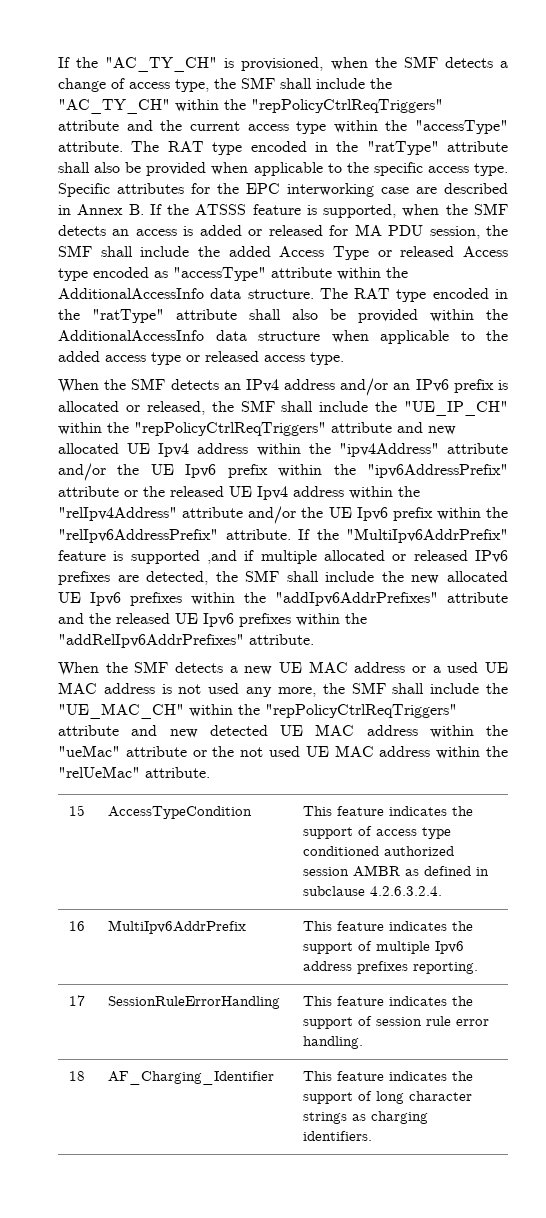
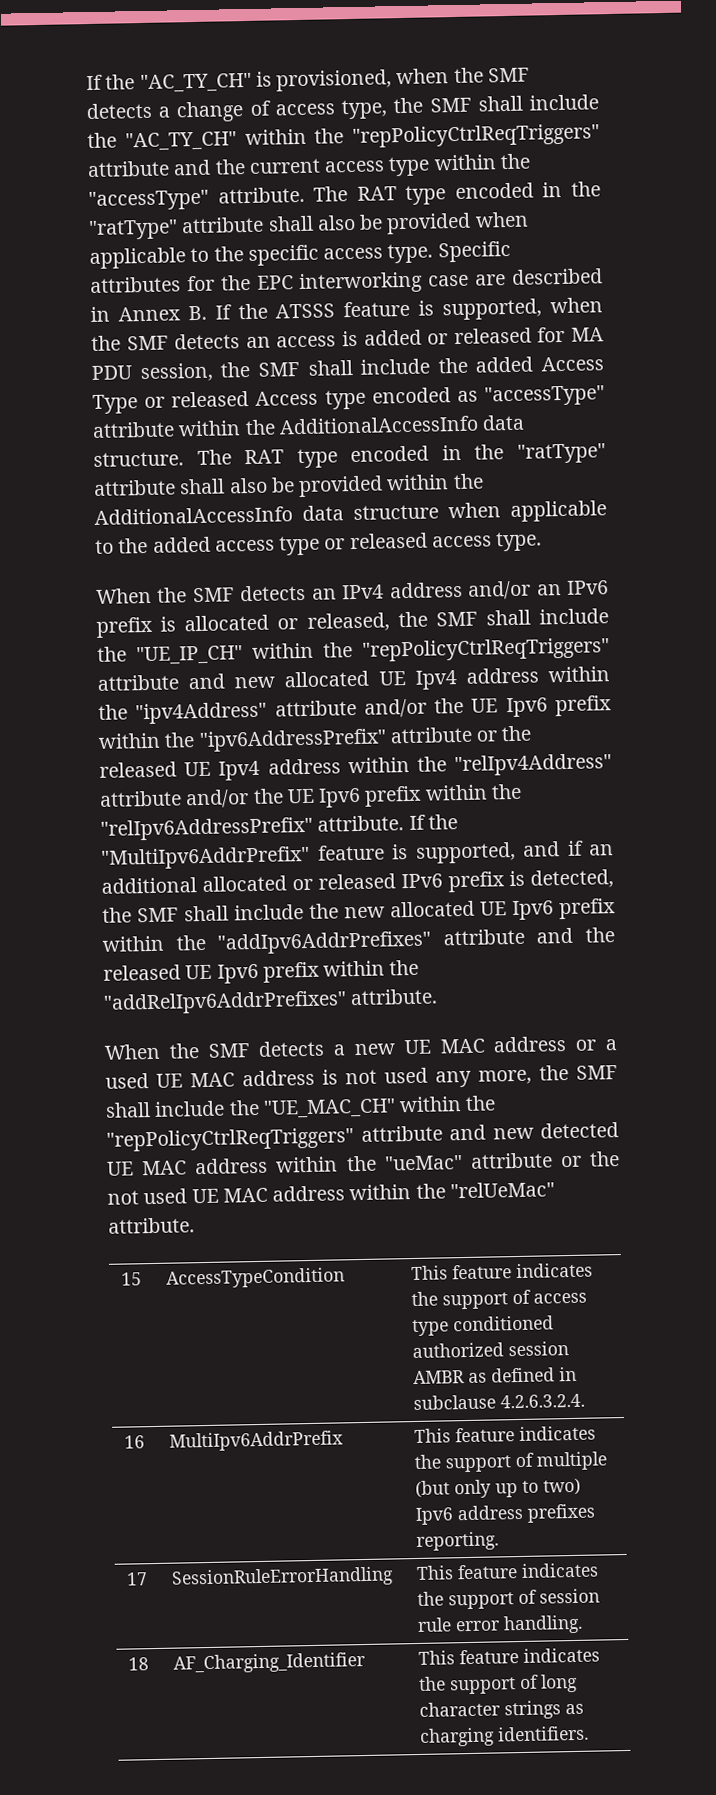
[130,550,317,564] supported ,and if multiple -> [414,840,614,864] [101,877,197,894] supported, and if an additional
[58,571,139,585] prefixes are -> [448,870,525,893] prefix is
[130,592,182,606] prefixes -> [559,898,616,920] prefix
[239,613,291,627] prefixes -> [262,961,320,983] prefix
(431, 947) none -> [415,1477,582,1499] (but only up to two)

